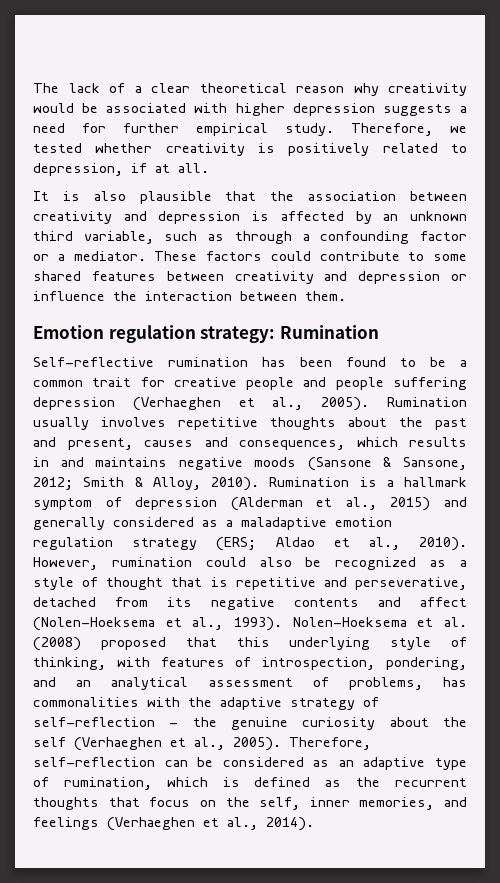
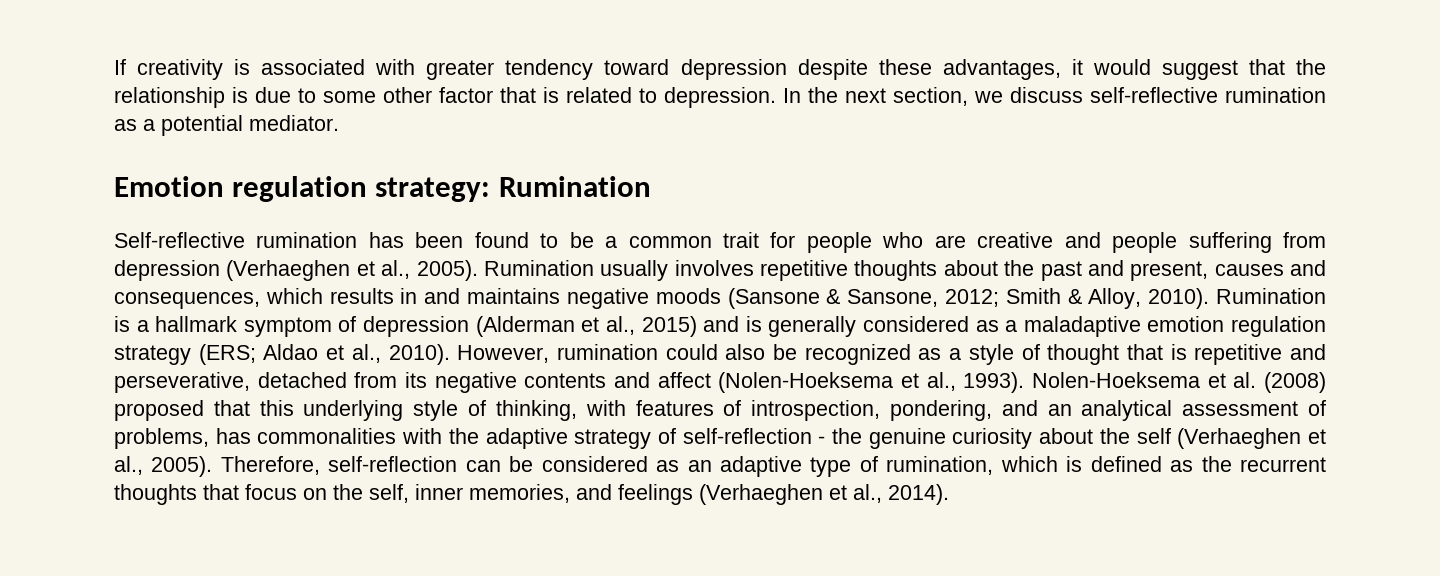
[33,83,467,96] [33,103,468,116] [33,123,467,136] [33,143,467,156] [33,163,209,176] [33,191,467,204] [33,211,468,224] [33,231,468,244] [33,251,467,261] [33,271,467,284] [33,291,346,301] The lack of a clear theoretical reason why creativity would be associated with higher depression suggests a need for further empirical study. Therefore, we tested whether creativity is positively related to depression, if at all. // It is also plausible that the association between creativity and depression is affected by an unknown third variable, such as through a confounding factor or a mediator. These factors could contribute to some shared features between creativity and depression or influence the interaction between them. -> [114,59,1326,80] [114,87,1326,108] [114,115,339,136] If creativity is associated with greater tendency toward depression despite these advantages, it would suggest that the relationship is due to some other factor that is related to depression. In the next section, we discuss self-reflective rumination as a potential mediator.
[173,377,295,390] creative people -> [806,232,1054,253] people who are creative
(467, 383) none -> [1283,232,1326,248] from
(467, 502) none -> [745,316,762,332] is

